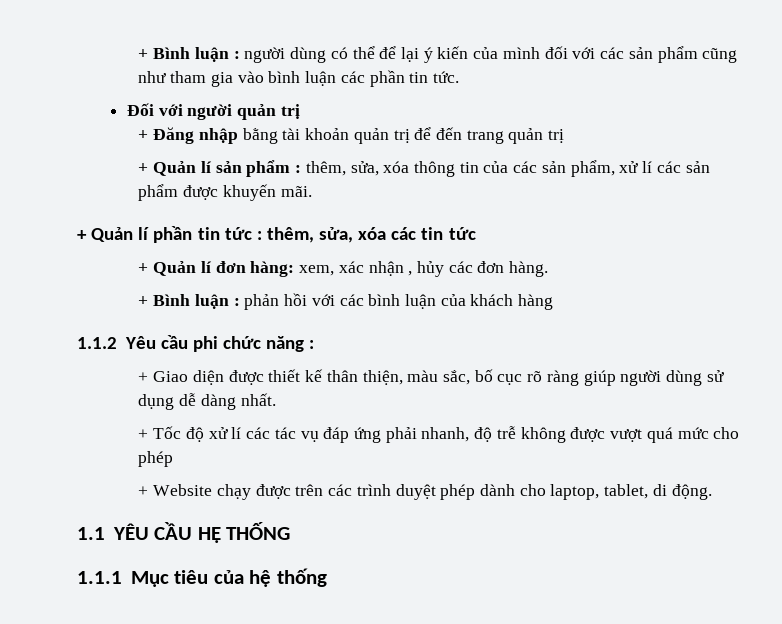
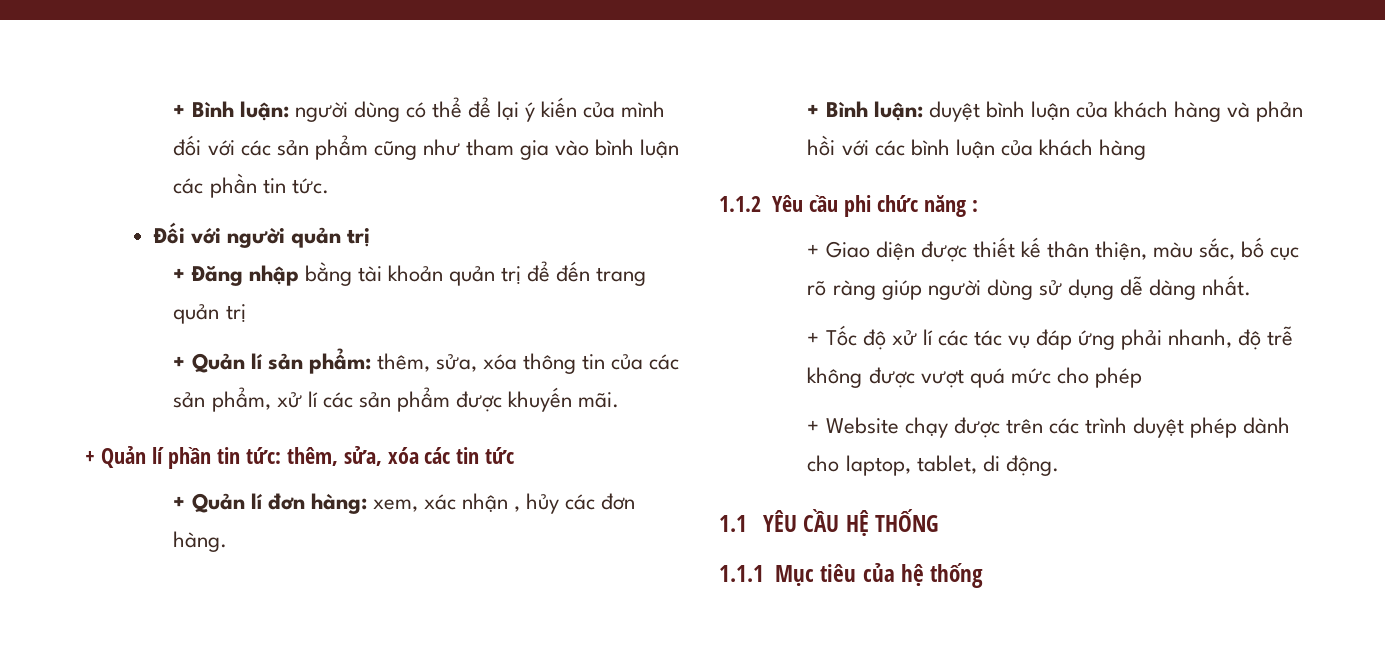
[138,47,240,62] + Bình luận : -> [173,101,289,121] + Bình luận:
[246,160,302,177] phẩm : -> [308,348,371,374] phẩm:
[224,227,262,240] tức : -> [245,447,281,464] tức:
[194,294,240,309] luận : -> [873,101,1251,122] luận: duyệt bình luận của khách hàng và

